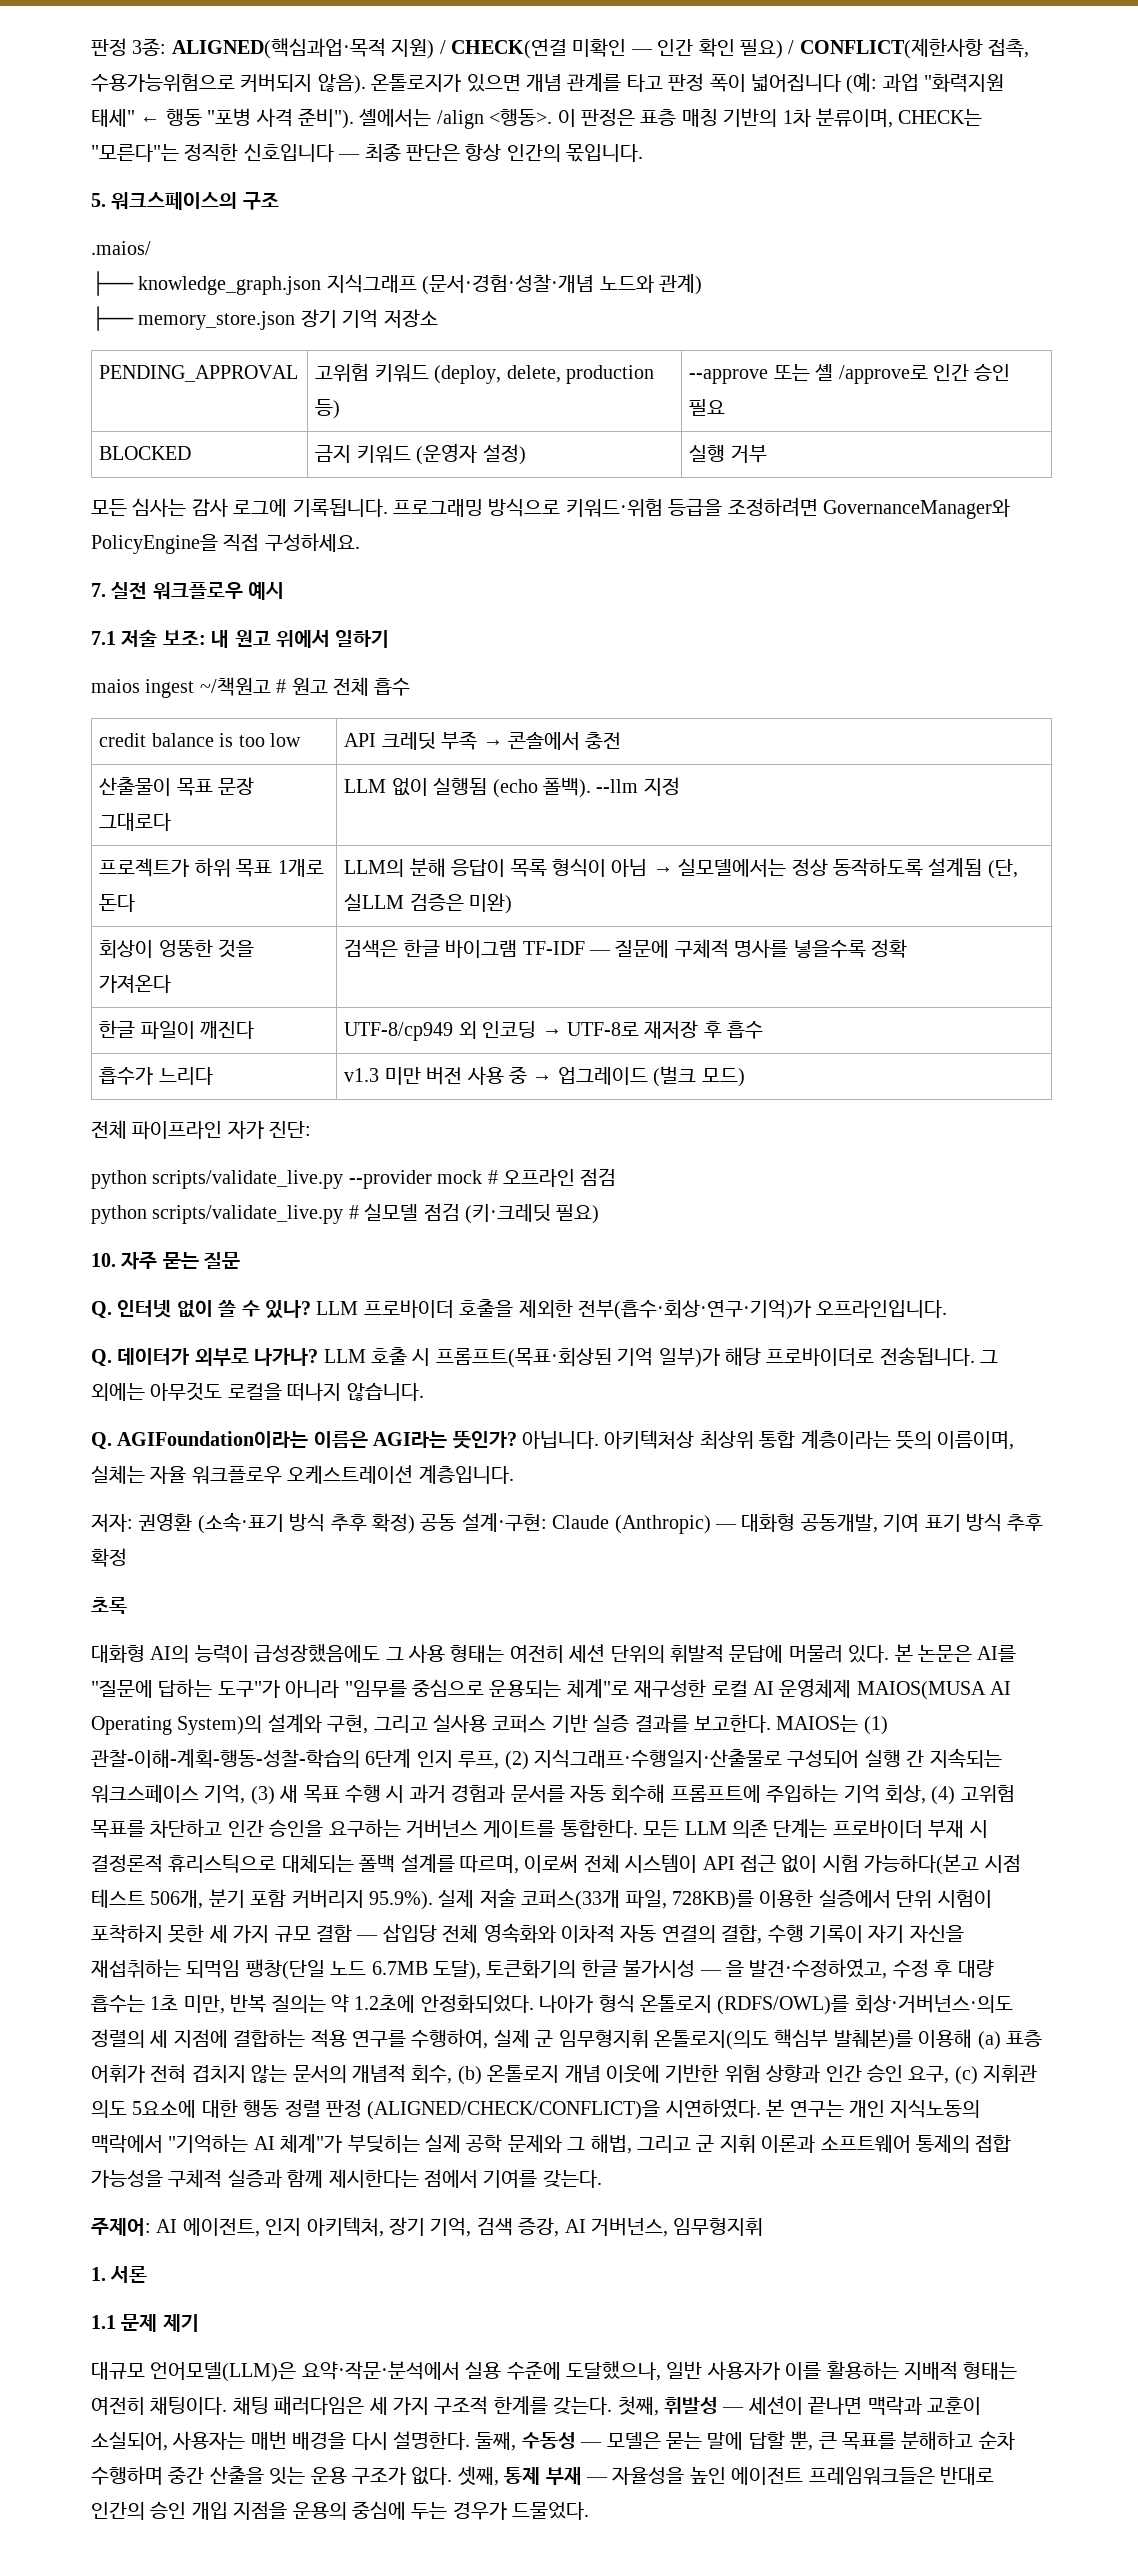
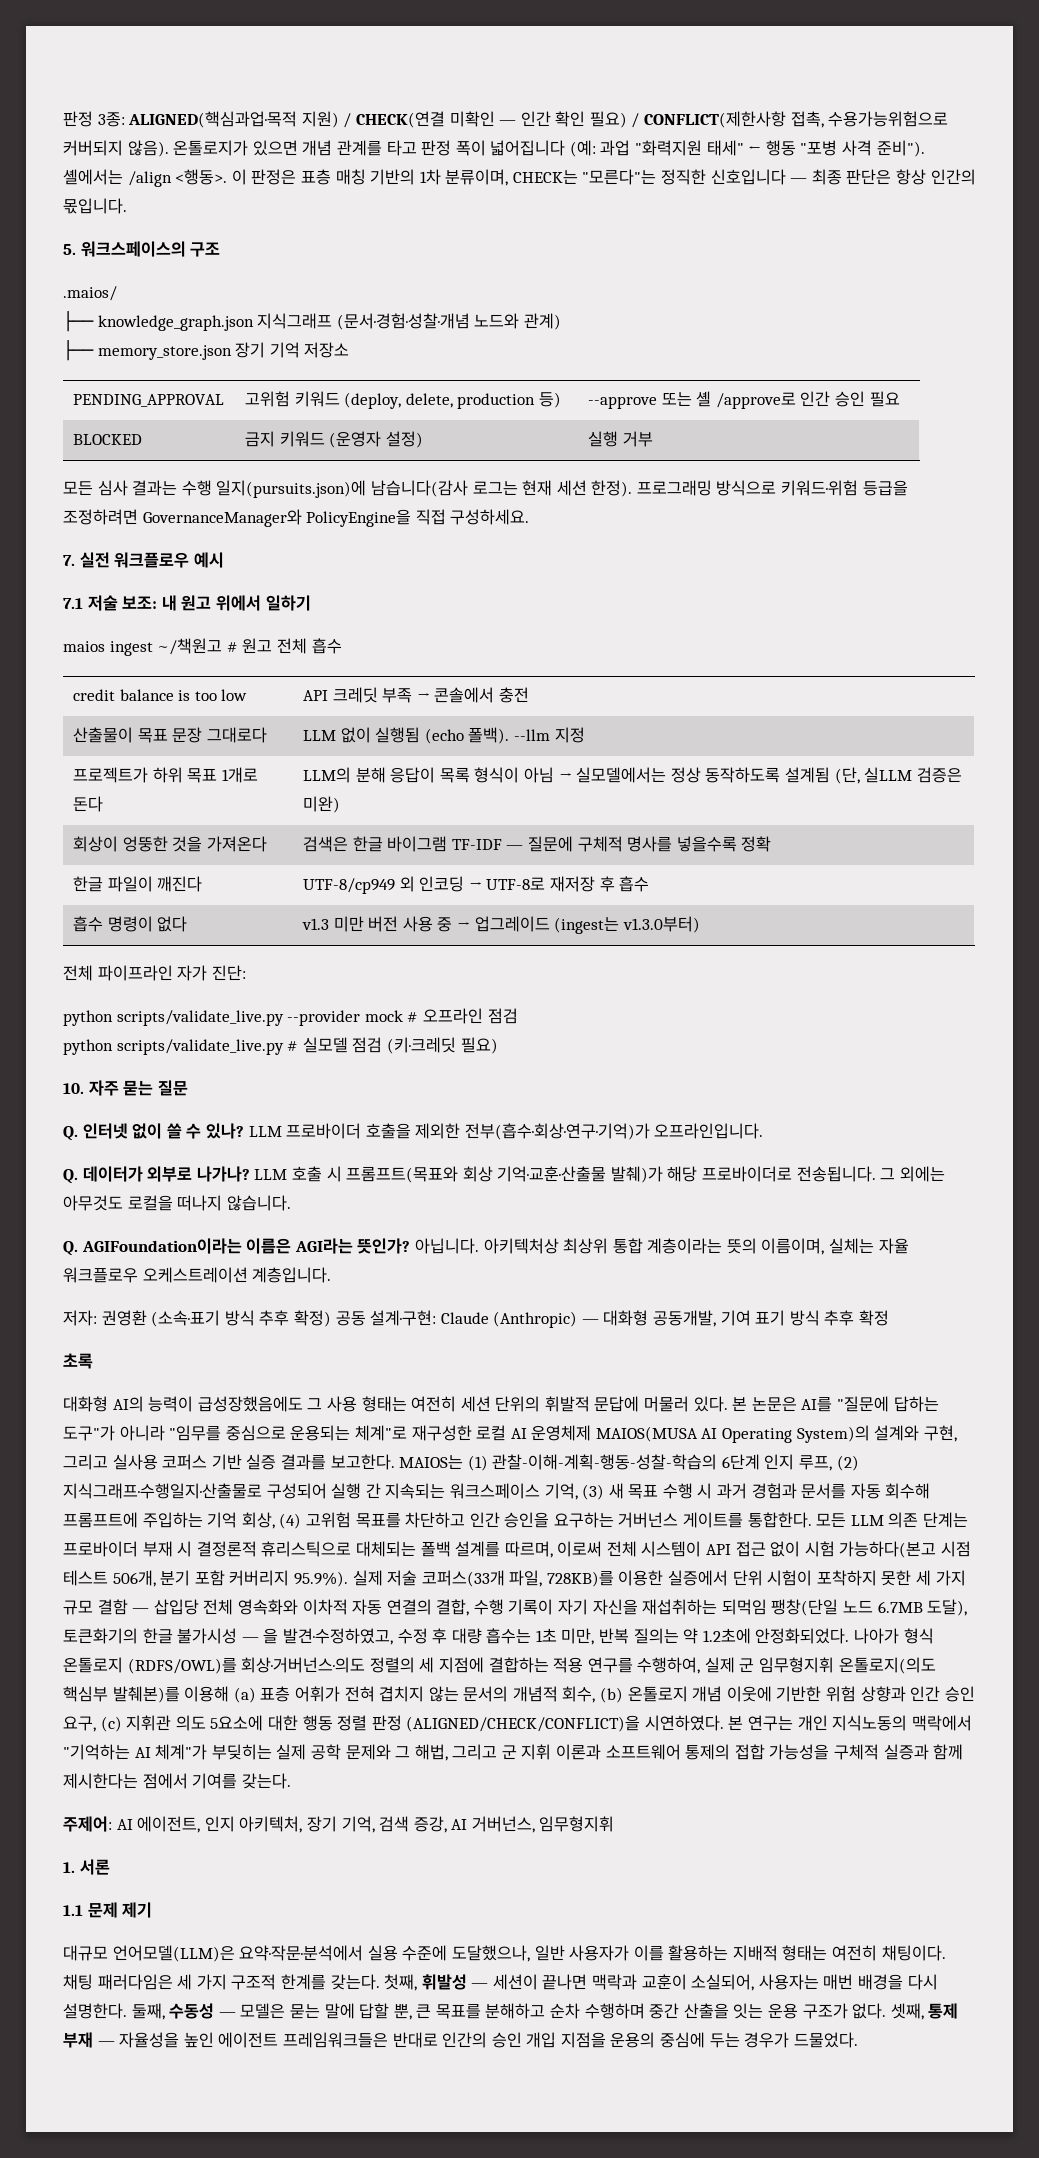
[132,498,388,517] 심사는 감사 로그에 기록됩니다. -> [97,480,633,498] 심사 결과는 수행 일지(pursuits.json)에 남습니다(감사 로그는 현재 세션 한정).
[99,1067,213,1085] 흡수가 느리다 -> [73,916,188,932] 흡수 명령이 없다
[653,1066,745,1087] (벌크 모드) -> [554,916,700,934] (ingest는 v1.3.0부터)
[435,1347,720,1368] 프롬프트(목표·회상된 기억 일부)가 -> [346,1166,663,1183] 프롬프트(목표와 회상 기억·교훈·산출물 발췌)가

